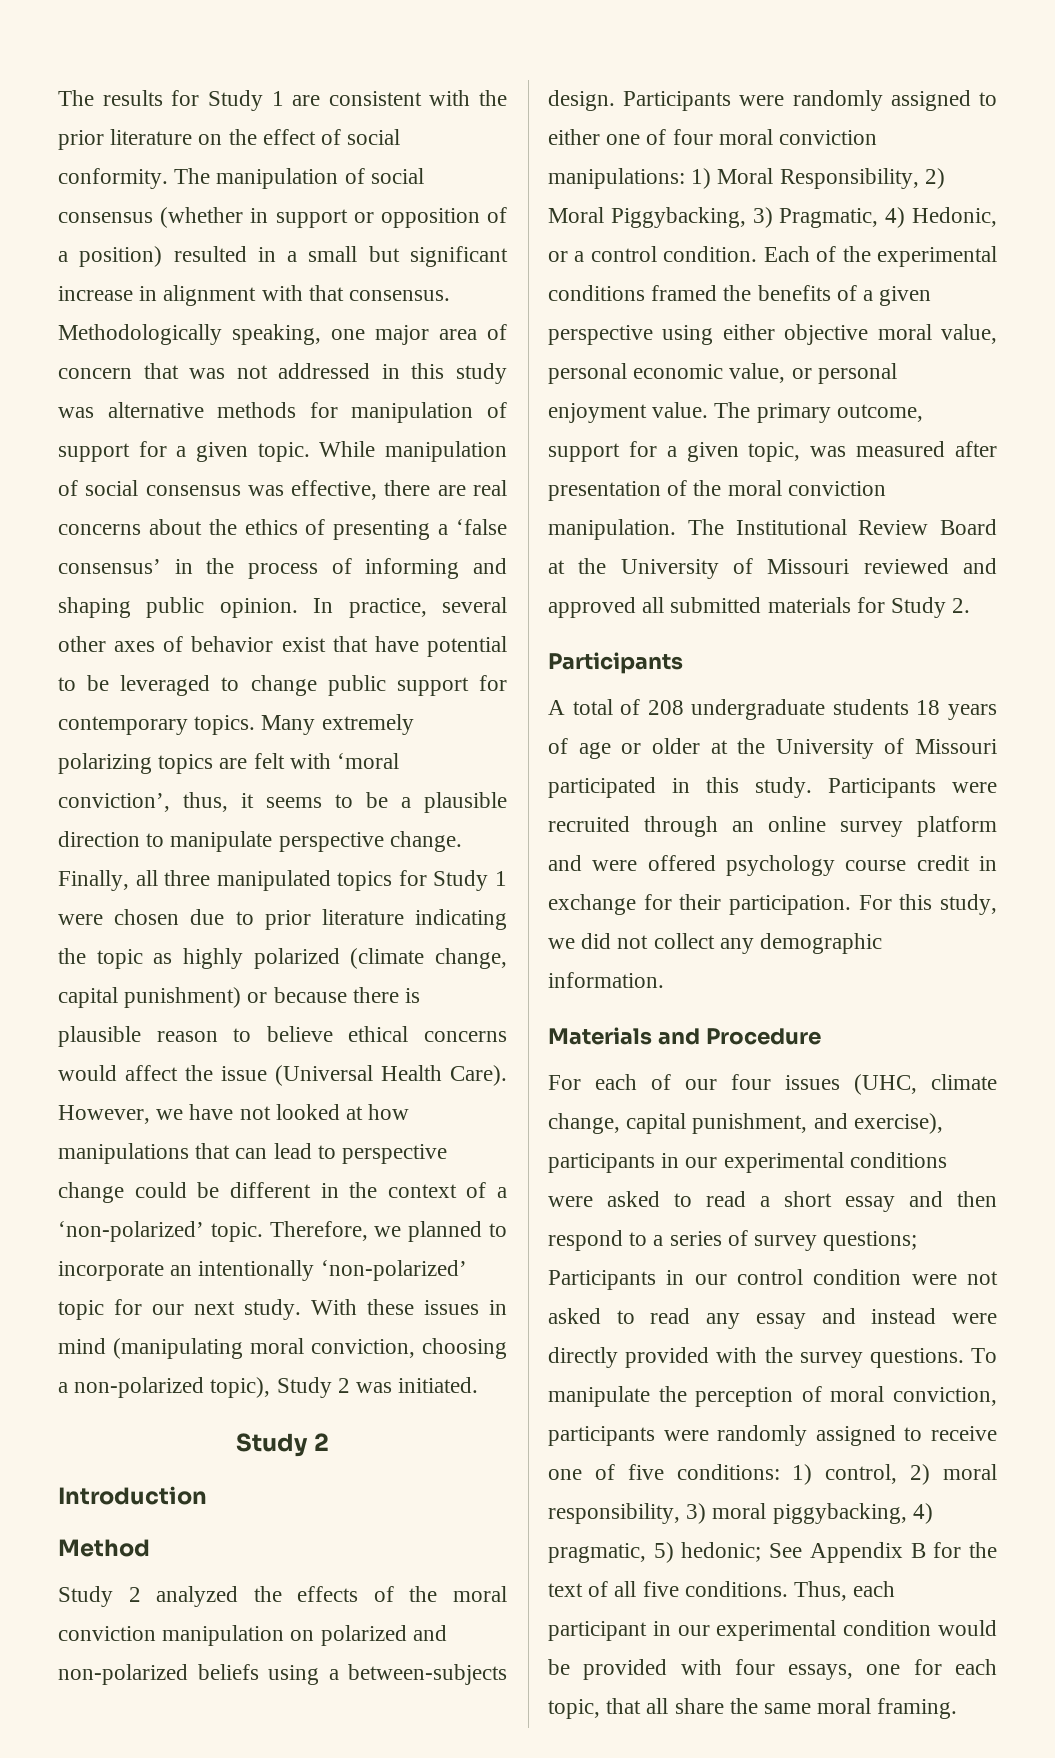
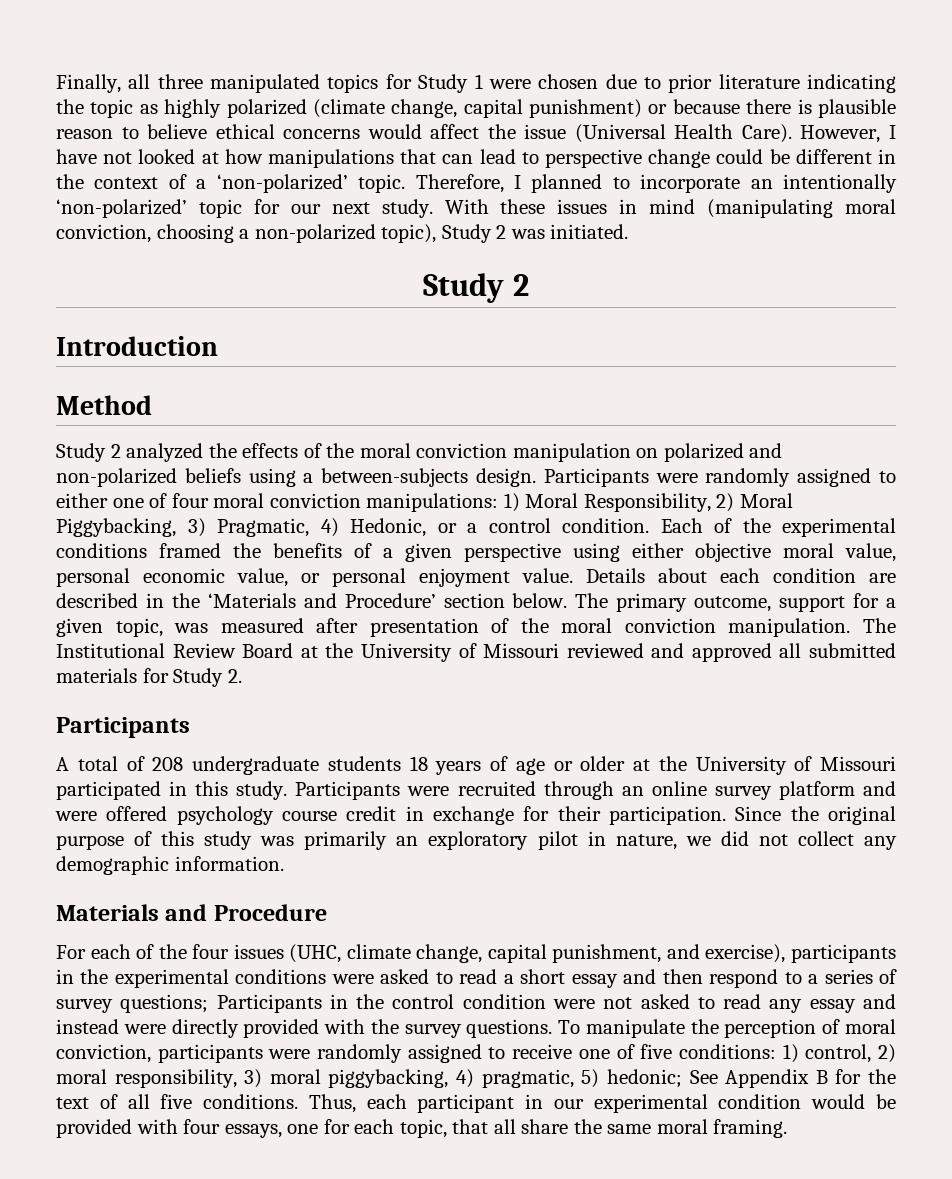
[58,90,507,111] [58,129,401,150] [58,168,424,189] [58,207,508,228] [58,246,508,267] [58,285,451,306] [58,324,507,345] [58,363,507,384] [58,402,507,423] [58,441,507,462] [58,480,507,500] [58,519,507,540] [58,558,508,579] [58,597,507,618] [58,636,508,657] [58,675,507,696] [58,714,414,735] [58,753,400,774] [58,792,507,813] [58,831,462,852] The results for Study 1 are consistent with the prior literature on the effect of social conformity. The manipulation of social consensus (whether in support or opposition of a position) resulted in a small but significant increase in alignment with that consensus. Methodologically speaking, one major area of concern that was not addressed in this study was alternative methods for manipulation of support for a given topic. While manipulation of social consensus was effective, there are real concerns about the ethics of presenting a ‘false consensus’ in the process of informing and shaping public opinion. In practice, several other axes of behavior exist that have potential to be leveraged to change public support for contemporary topics. Many extremely polarizing topics are felt with ‘moral conviction’, thus, it seems to be a plausible direction to manipulate perspective change. -> (56, 83) none
[156,1109,184,1120] we -> [889,125,897,139] I
[374,1226,402,1237] we -> [513,175,521,189] I
(709, 410) none -> [586,568,896,583] [56,593,568,608] Details about each condition are described in the ‘Materials and Procedure’ section below.
[858,894,997,915] For this study, -> [735,806,896,825] [56,831,677,850] Since the original purpose of this study was primarily an exploratory pilot in nature,
[685,1079,717,1090] our -> [158,944,187,959] the
[685,1157,718,1168] our -> [80,969,109,984] the
[694,1274,727,1285] our -> [356,994,385,1009] the

